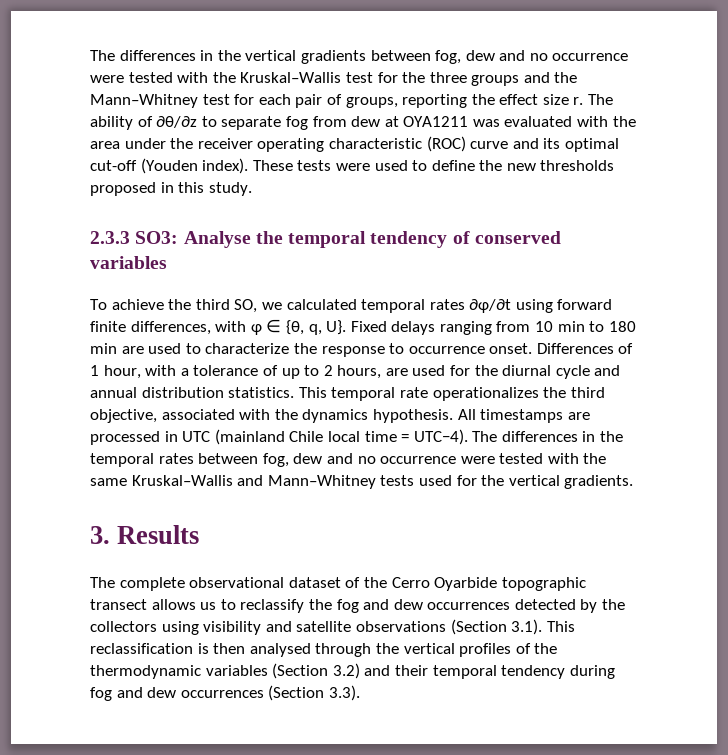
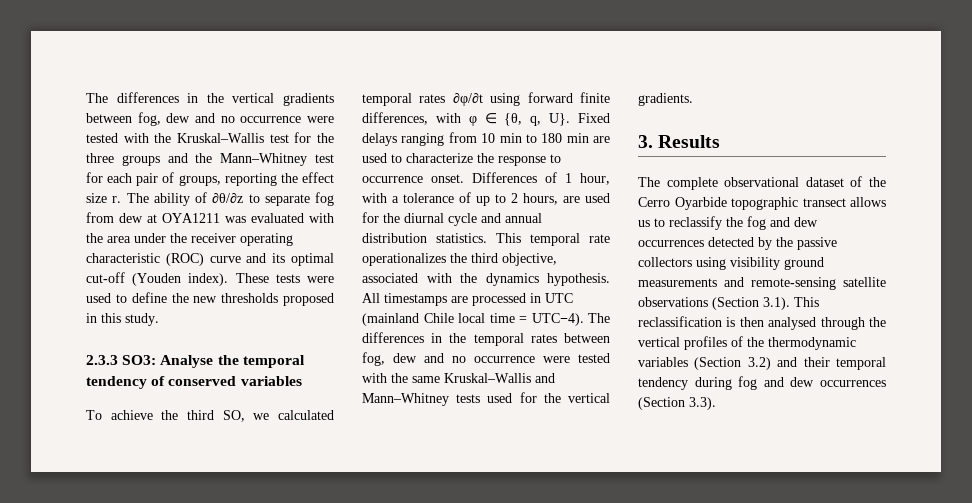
(626, 604) none -> [797,237,837,250] passive
[265,621,292,632] and -> [784,257,824,270] [638,277,836,290] ground measurements and remote-sensing

